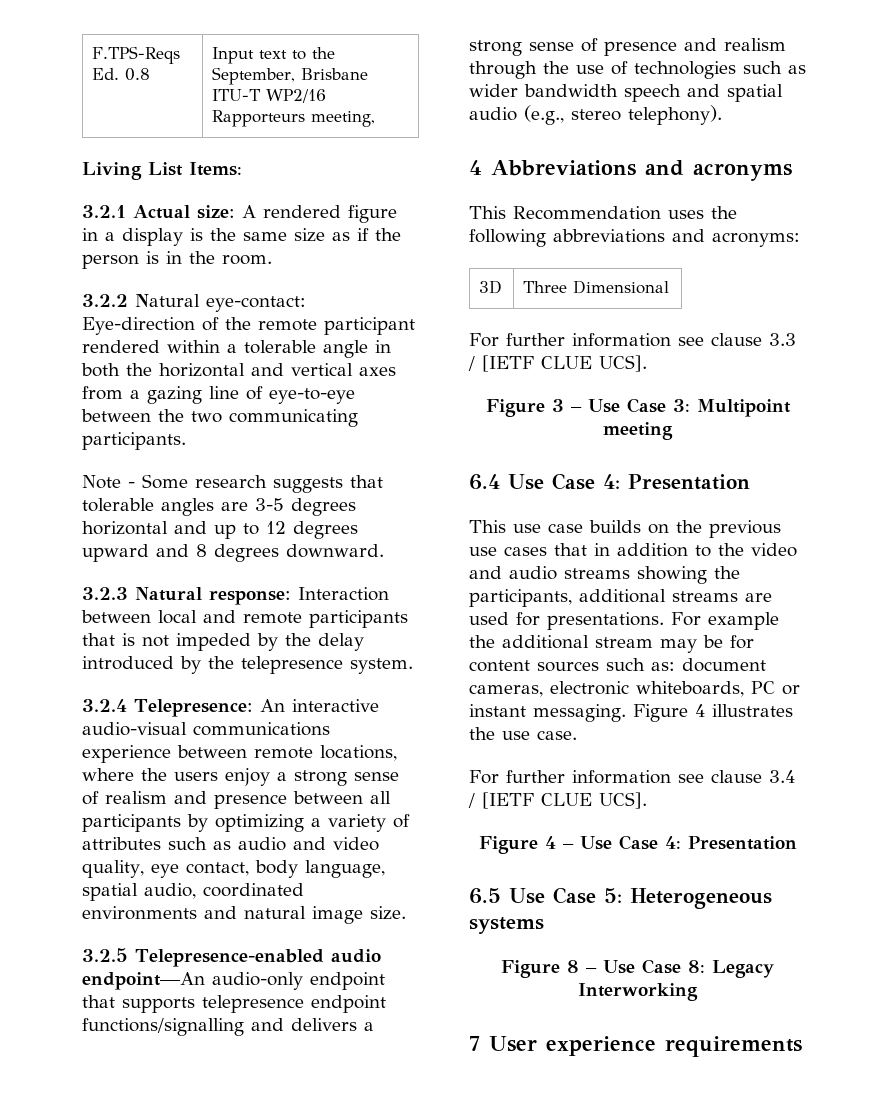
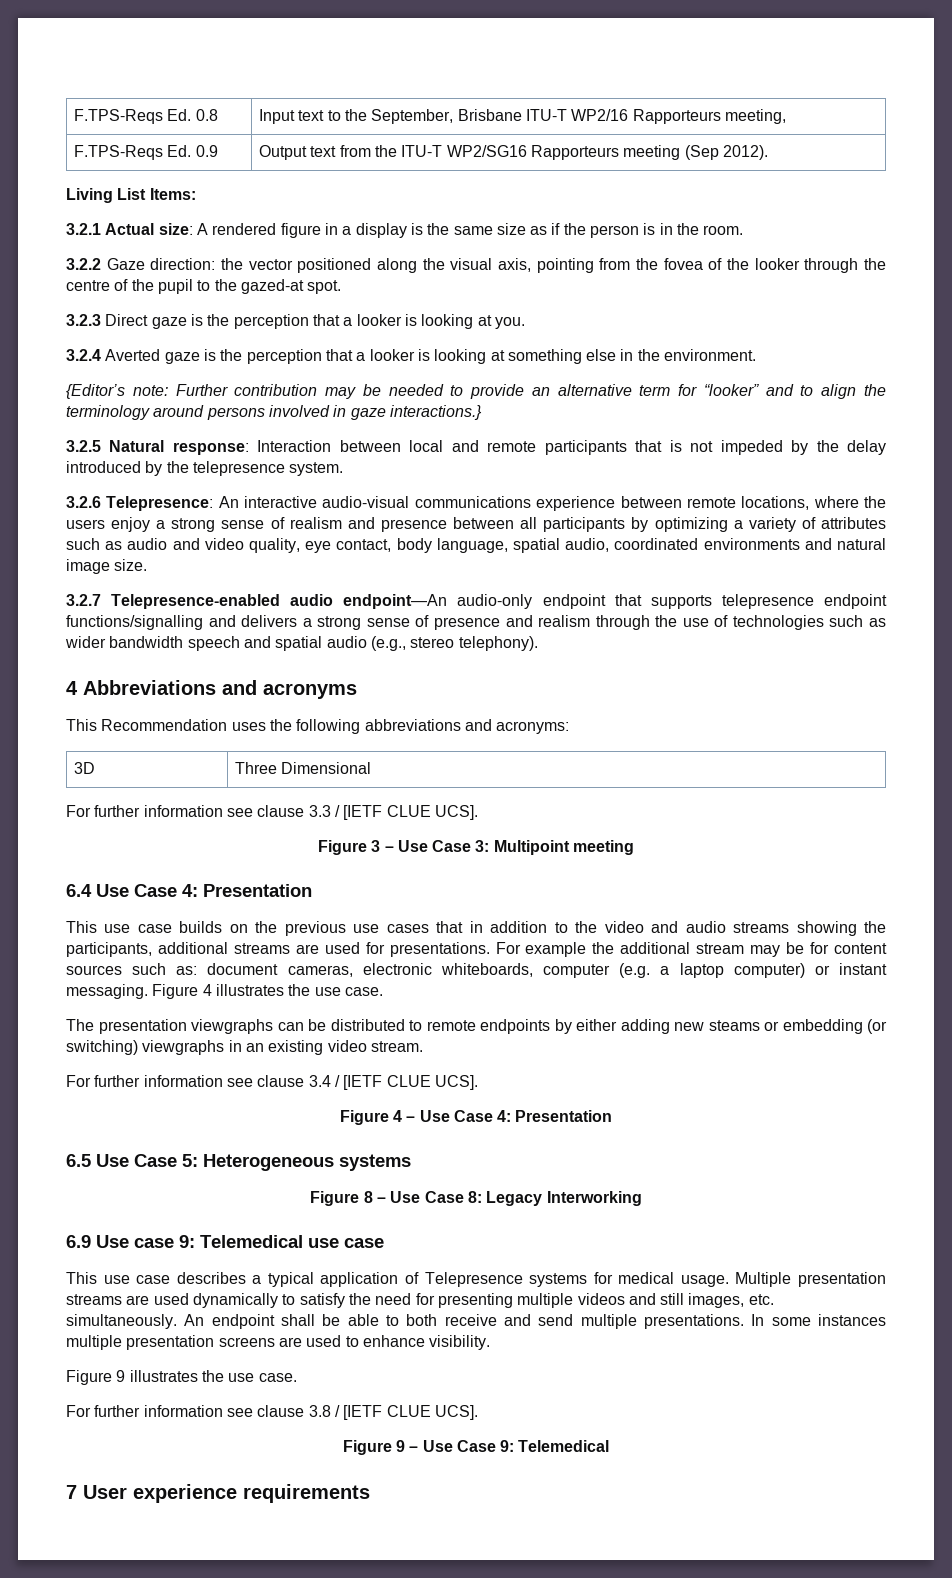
(376, 119) none -> [73,145,218,160] [258,145,768,160] // F.TPS-Reqs Ed. 0.9 | Output text from the ITU-T WP2/SG16 Rapporteurs meeting (Sep 2012).
[135,294,306,312] [82,317,415,335] [82,340,391,358] [81,363,396,377] [82,386,355,404] [81,409,358,427] [82,432,186,450] [82,474,383,493] [82,498,356,516] [82,521,358,539] [82,544,384,562] [82,587,128,600] Natural eye-contact: Eye-direction of the remote participant rendered within a tolerable angle in both the horizontal and vertical axes from a gazing line of eye-to-eye between the two communicating participants. // Note - Some research suggests that tolerable angles are 3-5 degrees horizontal and up to 12 degrees upward and 8 degrees downward. // 3.2.3 -> [106,258,886,273] [66,279,342,294] [66,314,525,329] [66,349,757,364] [66,384,886,399] [66,405,482,420] [66,440,101,452] Gaze direction: the vector positioned along the visual axis, pointing from the fovea of the looker through the centre of the pupil to the gazed-at spot. // 3.2.3 Direct gaze is the perception that a looker is looking at you. // 3.2.4 Averted gaze is the perception that a looker is looking at something else in the environment. // {Editor’s note: Further contribution may be needed to provide an alternative term for “looker” and to align the terminology around persons involved in gaze interactions.} // 3.2.5
[82,699,127,712] 3.2.4 -> [66,496,101,508] 3.2.6
[82,948,128,962] 3.2.5 -> [66,594,101,606] 3.2.7
[751,681,775,694] PC -> [543,963,805,978] computer (e.g. a laptop computer)
(577, 735) none -> [66,1019,887,1034] [66,1040,423,1055] // The presentation viewgraphs can be distributed to remote endpoints by either adding new steams or embedding (or switching) viewgraphs in an existing video stream.
(698, 992) none -> [66,1235,384,1248] [66,1272,886,1287] [66,1293,774,1308] [66,1314,887,1329] [66,1335,491,1350] [66,1370,297,1385] [66,1405,478,1420] [342,1440,610,1455] // 6.9 Use case 9: Telemedical use case // This use case describes a typical application of Telepresence systems for medical usage. Multiple presentation streams are used dynamically to satisfy the need for presenting multiple videos and still images, etc. simultaneously. An endpoint shall be able to both receive and send multiple presentations. In some instances multiple presentation screens are used to enhance visibility. // Figure 9 illustrates the use case. // For further information see clause 3.8 / [IETF CLUE UCS]. // Figure 9 – Use Case 9: Telemedical

